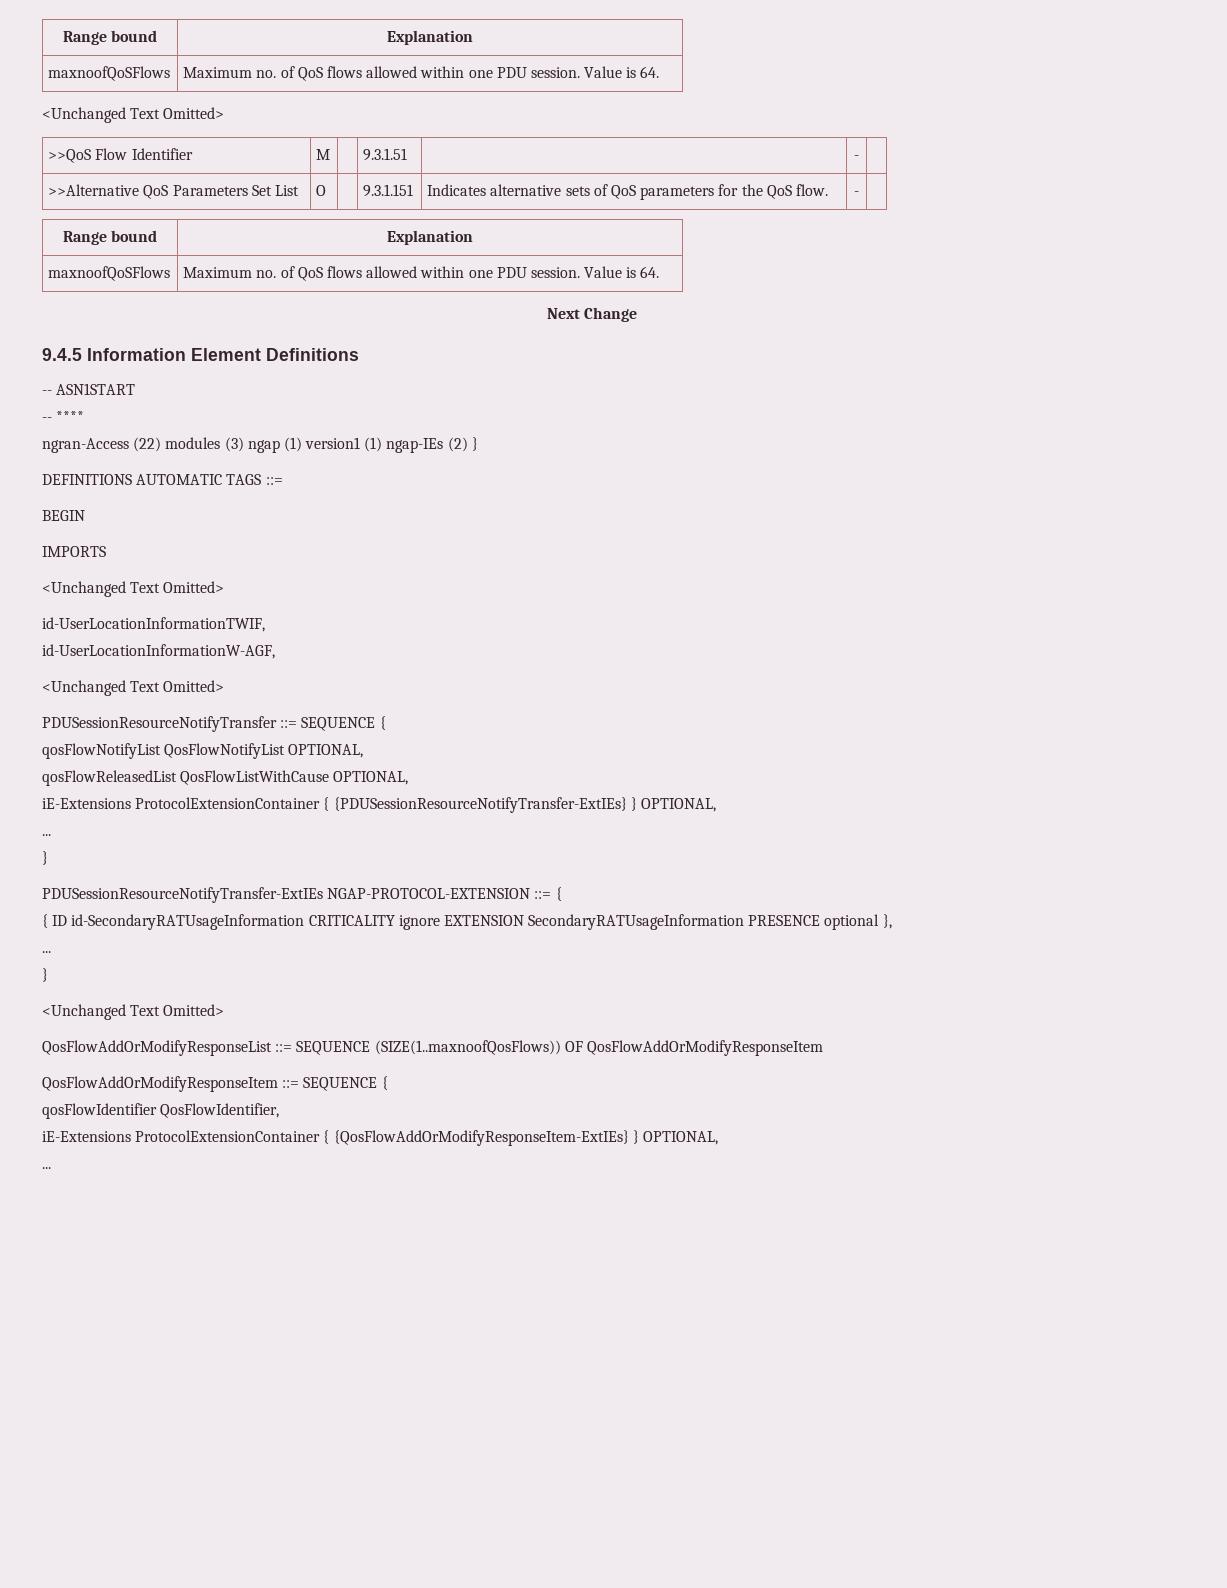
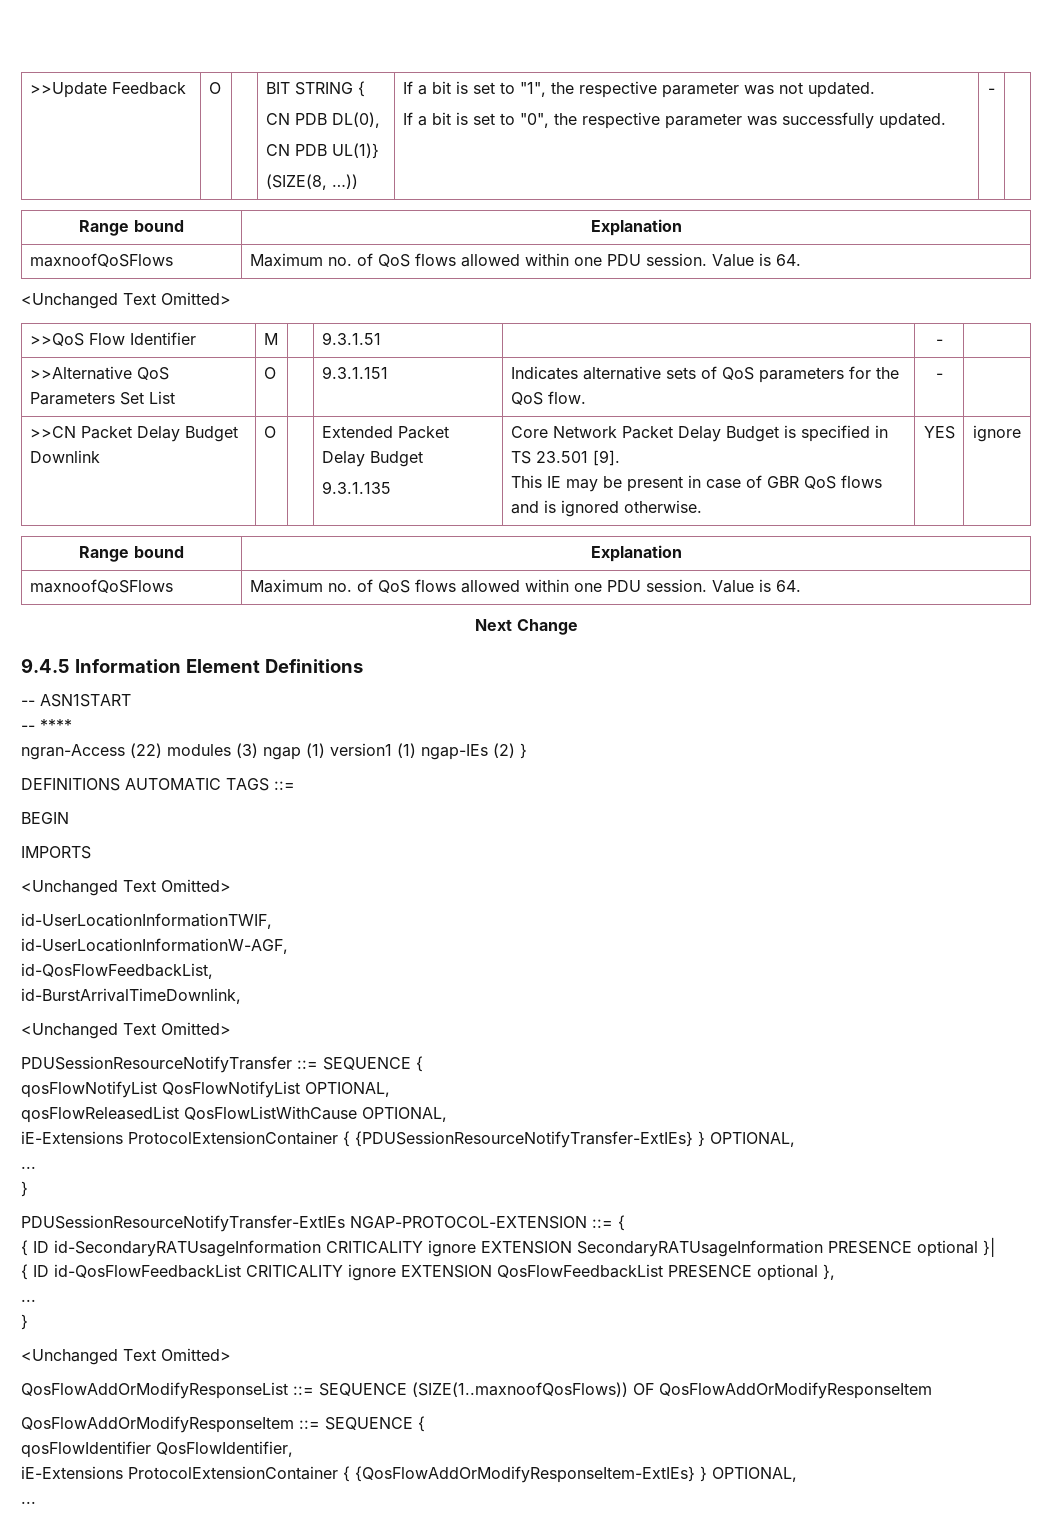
(62, 38) none -> [29,82,186,98] [208,82,221,94] [265,81,365,97] [265,112,380,128] [265,143,379,159] [265,174,358,190] [402,81,875,98] [402,112,946,129] [988,88,995,94] >>Update Feedback | O | | BIT STRING { // CN PDB DL(0), // CN PDB UL(1)} // (SIZE(8, …)) | If a bit is set to "1", the respective parameter was not updated. // If a bit is set to "0", the respective parameter was successfully updated. | - | //
(859, 193) none -> [29,426,238,442] [29,450,100,463] [263,426,276,438] [321,426,449,439] [321,451,423,467] [321,481,391,494] [510,425,888,442] [510,450,620,466] [510,475,882,492] [510,500,702,517] [923,426,955,439] [973,425,1021,442] // >>CN Packet Delay Budget Downlink | O | | Extended Packet Delay Budget // 9.3.1.135 | Core Network Packet Delay Budget is specified in TS 23.501 [9]. // This IE may be present in case of GBR QoS flows and is ignored otherwise. | YES | ignore
(275, 651) none -> [21,963,213,979] [21,988,241,1004] // id-QosFlowFeedbackList, // id-BurstArrivalTimeDownlink,
(880, 922) none -> [983,1237,995,1257] [21,1264,818,1281] }| // { ID id-QosFlowFeedbackList CRITICALITY ignore EXTENSION QosFlowFeedbackList PRESENCE optional

